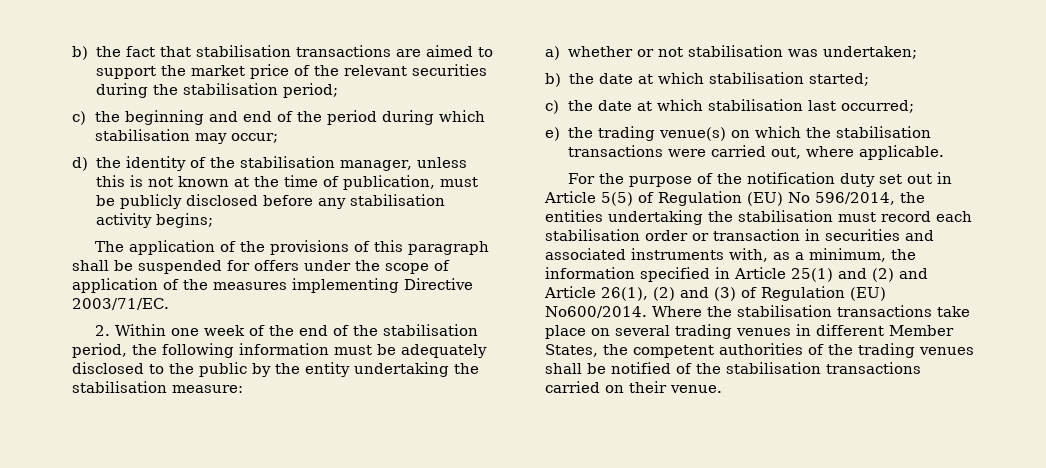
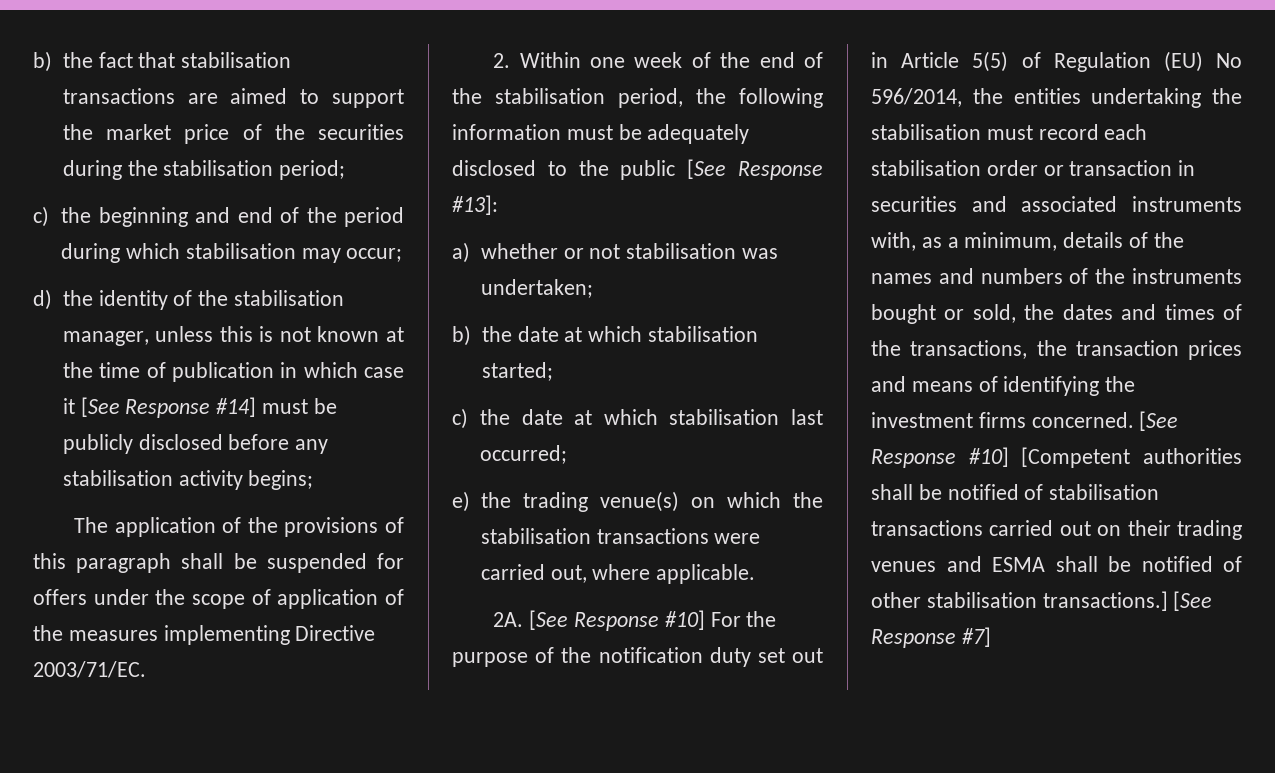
[343,65,407,76] relevant -> (305, 132) none
[342,175,435,190] publication, -> [171,362,404,382] [62,397,257,418] publication in which case it [See Response #14]
[252,362,479,377] [72,381,243,393] by the entity undertaking the stabilisation measure: -> [687,159,823,180] [452,195,498,215] [See Response #13]:
(945, 152) none -> [493,610,705,631] 2A. [See Response #10]
[891,249,916,260] [545,267,928,282] [544,286,886,301] [545,305,970,318] [545,324,954,339] [545,343,974,358] [545,362,721,374] the information specified in Article 25(1) and (2) and Article 26(1), (2) and (3) of Regulation (EU) No600/2014. Where the stabilisation transactions take place on several trading venues in different Member States, the competent authorities of the trading venues shall be notified of the -> [1063,232,1184,248] [871,268,1242,284] [871,304,1242,324] [871,340,1242,360] [871,376,1136,396] [871,411,1179,431] [871,447,1242,468] [871,484,1044,500] details of the names and numbers of the instruments bought or sold, the dates and times of the transactions, the transaction prices and means of identifying the investment firms concerned. [See Response #10] [Competent authorities shall be notified of
(600, 387) none -> [1059,521,1091,536] out
[670,385,722,393] venue. -> [1177,520,1242,540] [871,556,1242,572] [871,591,1213,611] [871,627,991,648] trading venues and ESMA shall be notified of other stabilisation transactions.] [See Response #7]

